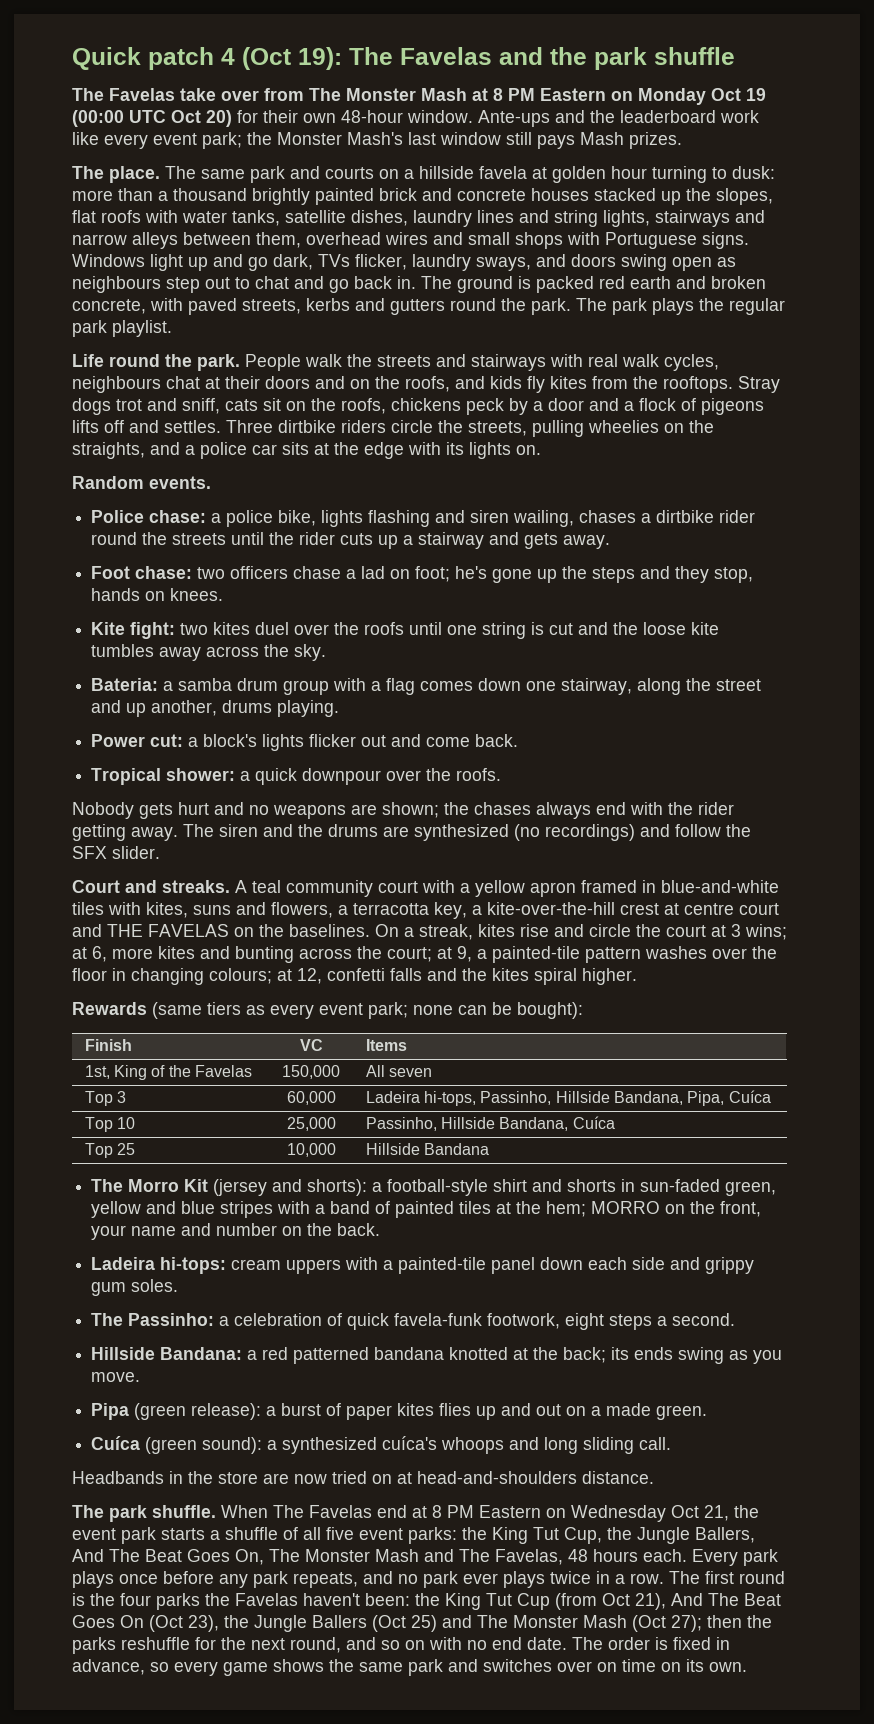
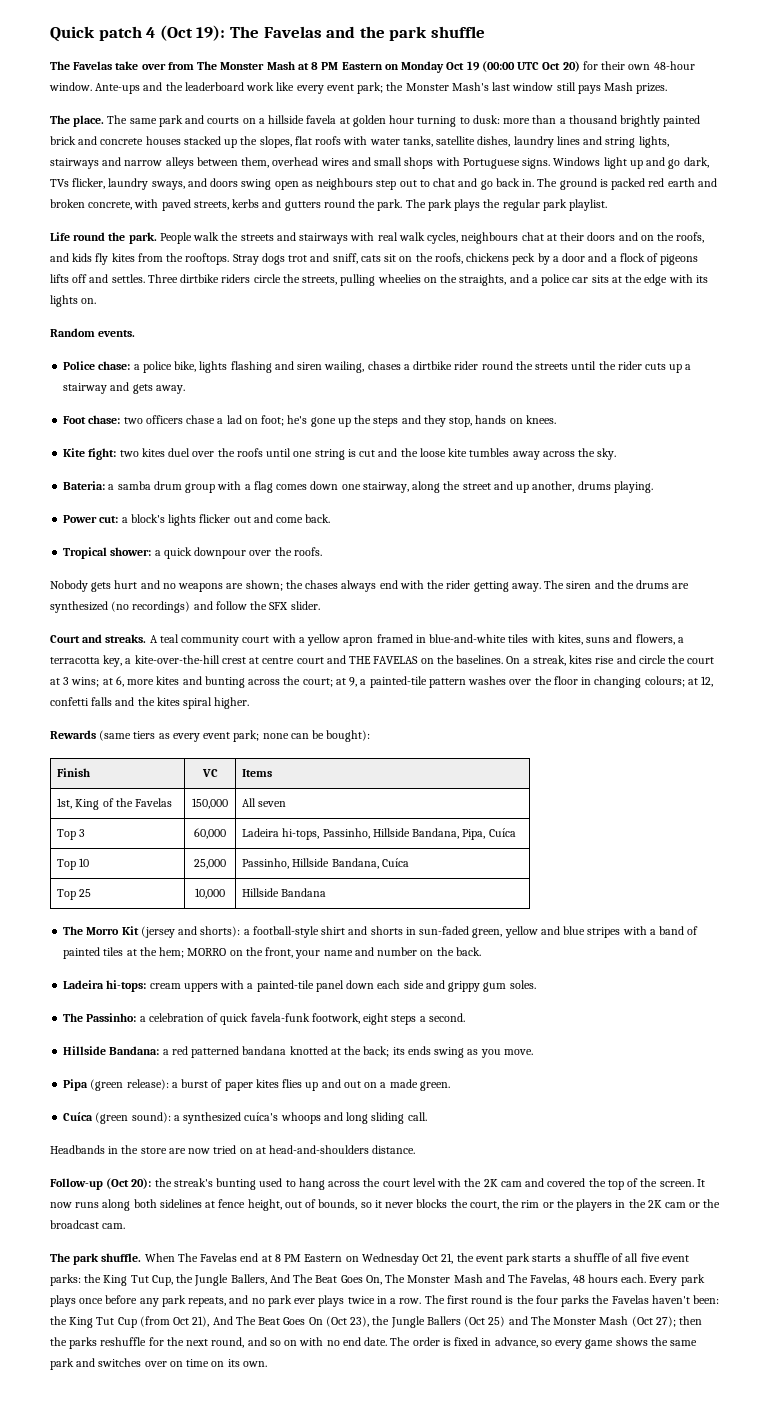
(654, 1477) none -> [50,1178,705,1190] [50,1199,721,1211] [50,1220,126,1229] // Follow-up (Oct 20): the streak's bunting used to hang across the court level with the 2K cam and covered the top of the screen. It now runs along both sidelines at fence height, out of bounds, so it never blocks the court, the rim or the players in the 2K cam or the broadcast cam.

